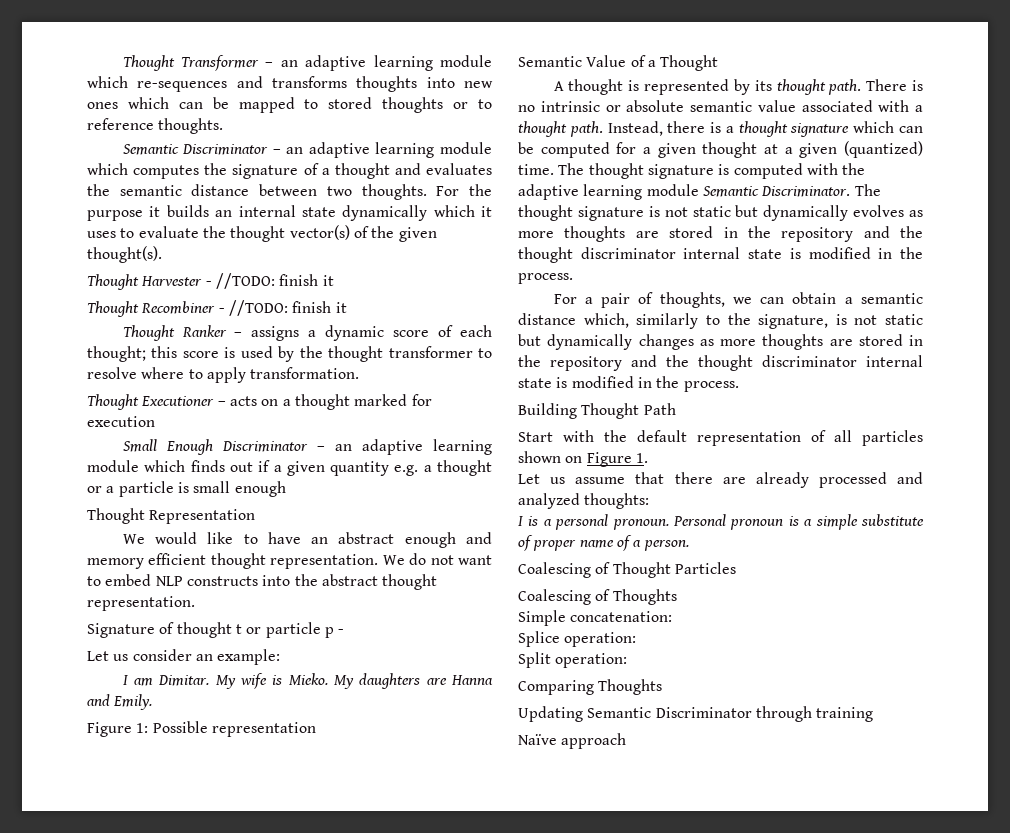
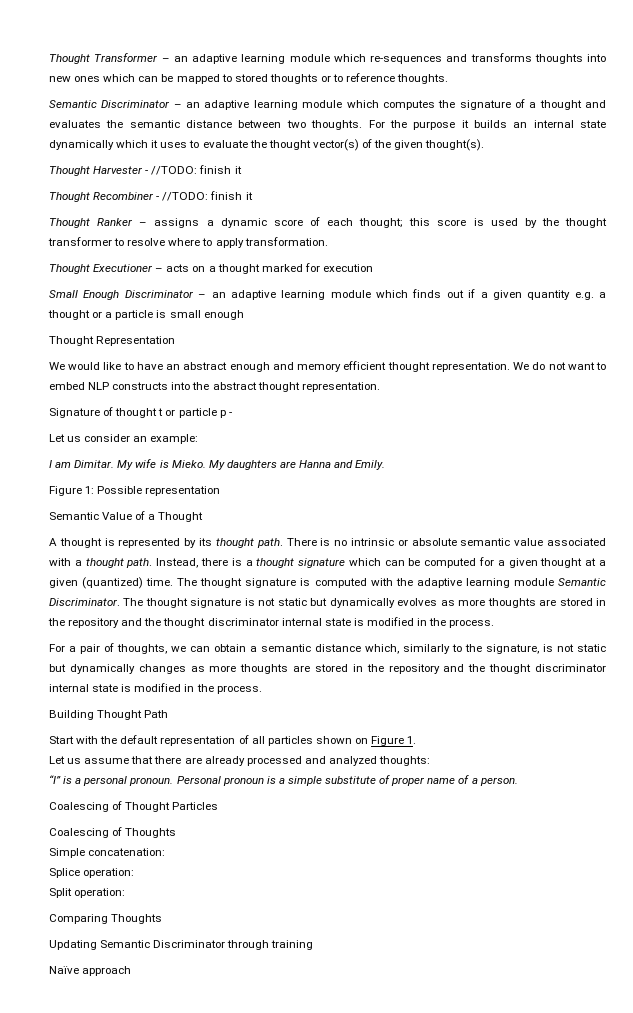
[518,516,523,526] I -> [49,775,61,784] “I”

